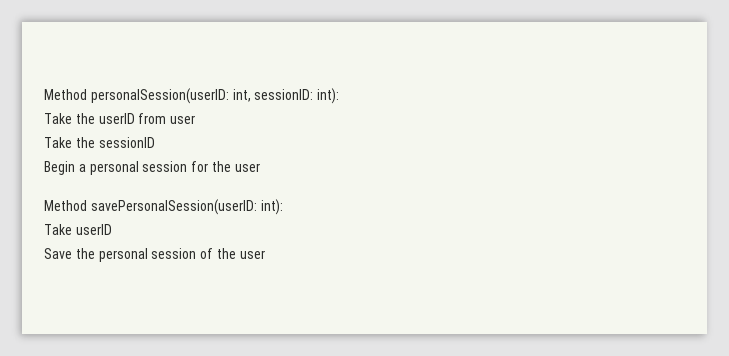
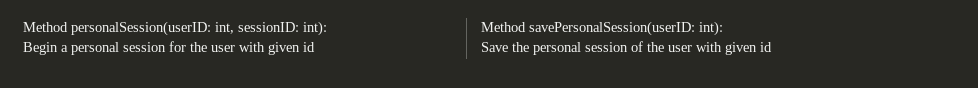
[44,113,196,124] [44,137,155,148] // Take the userID from user // Take the sessionID -> (327, 28) none
(260, 167) none -> [239,42,315,55] with given id
[44,224,112,235] // Take userID -> (723, 28) none
(265, 254) none -> [696,42,772,55] with given id

